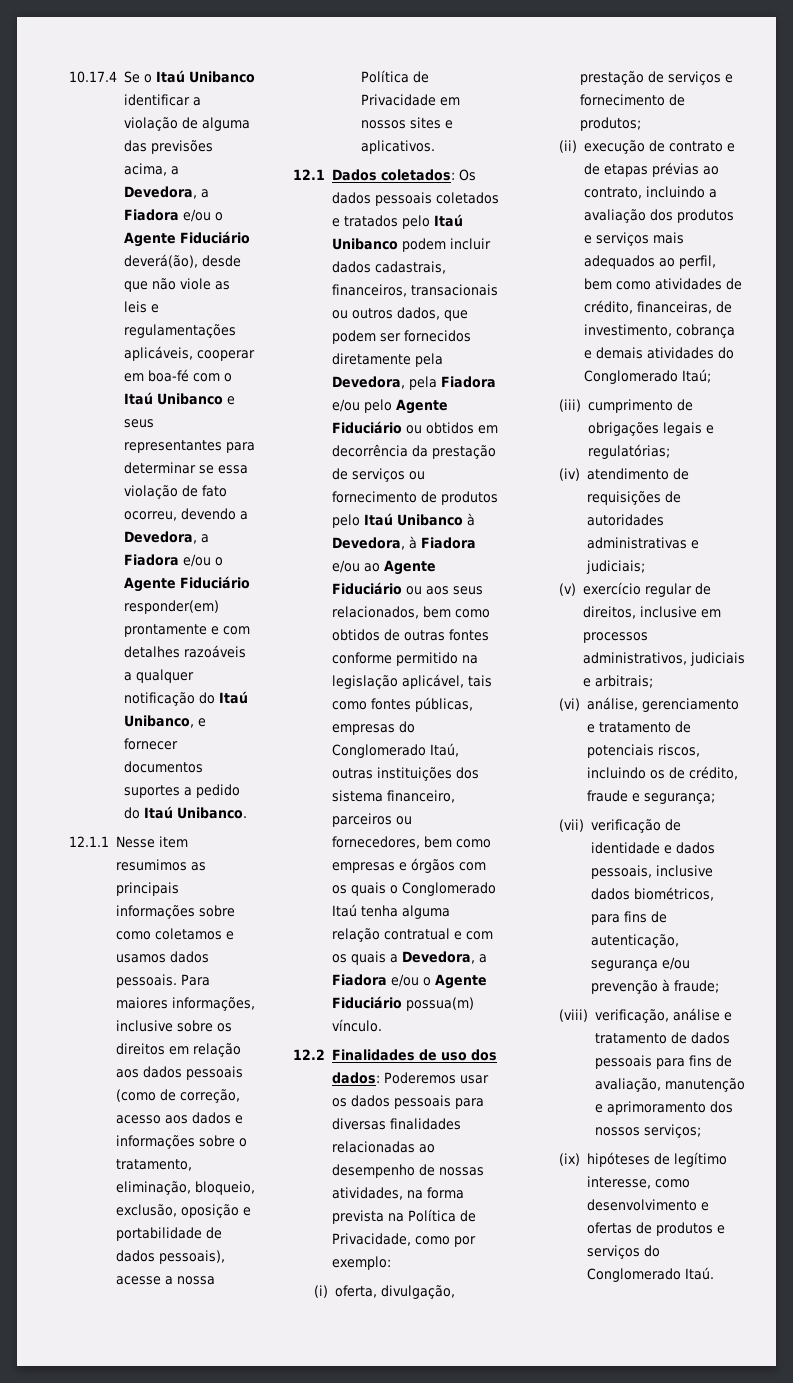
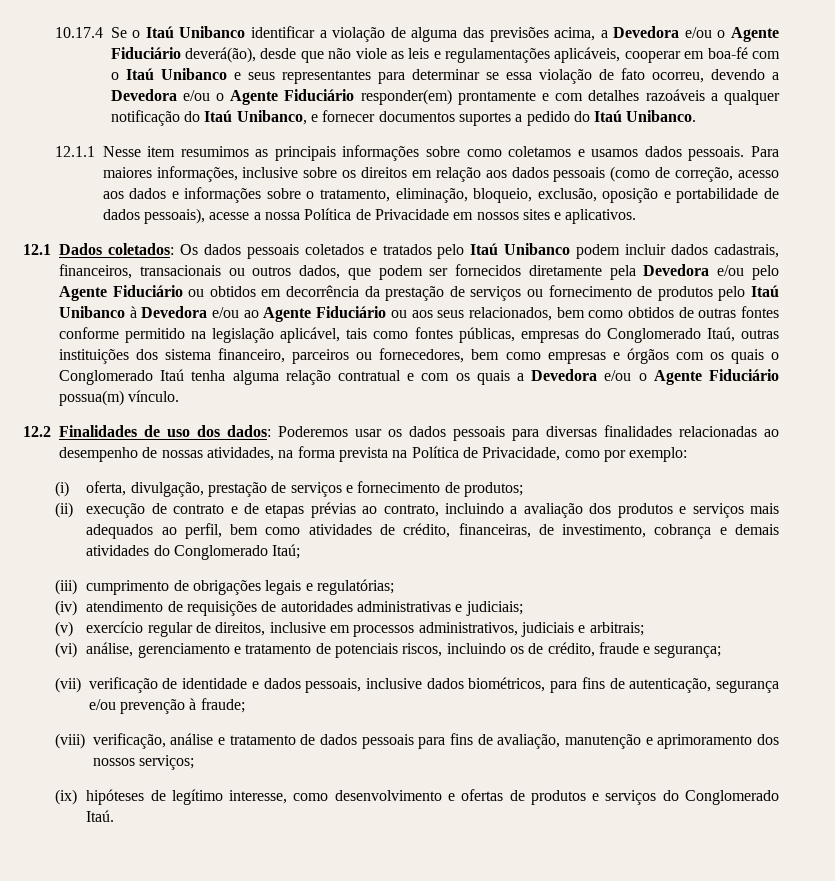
[123,186,209,199] [123,209,179,221] Devedora, a Fiadora -> [613,26,680,38] Devedora
[123,531,209,544] [123,554,179,566] Devedora, a Fiadora -> [110,89,177,101] Devedora
[331,376,496,390] Devedora, pela Fiadora -> [643,264,710,276] Devedora
[331,536,476,550] Devedora, à Fiadora -> [141,306,208,318] Devedora
[401,951,487,964] [331,974,387,986] Devedora, a Fiadora -> [531,369,598,381] Devedora

